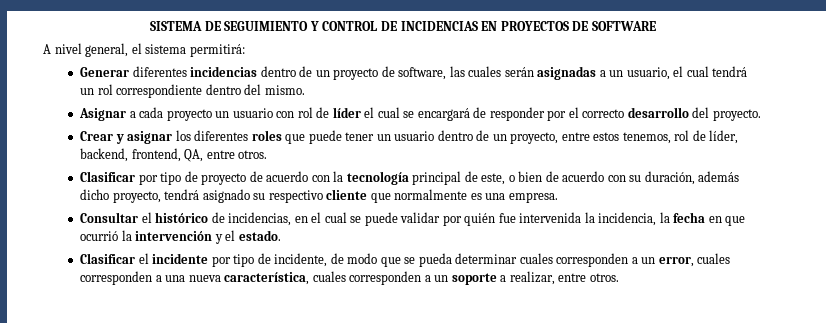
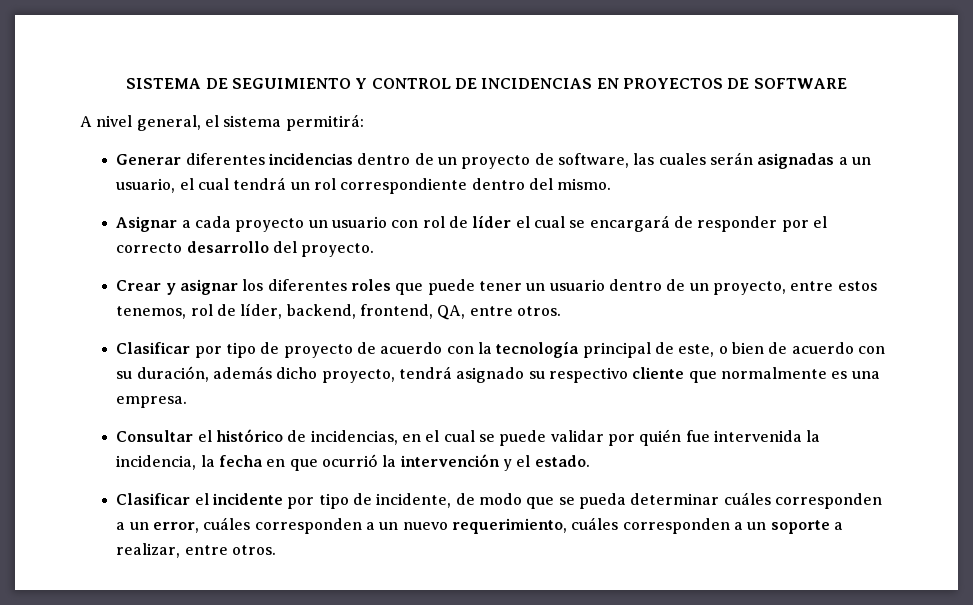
[519,253,553,264] cuales -> [723,492,771,505] cuáles
[697,253,731,264] [80,271,346,285] cuales corresponden a una nueva característica, cuales -> [203,517,619,534] cuáles corresponden a un nuevo requerimiento, cuáles

